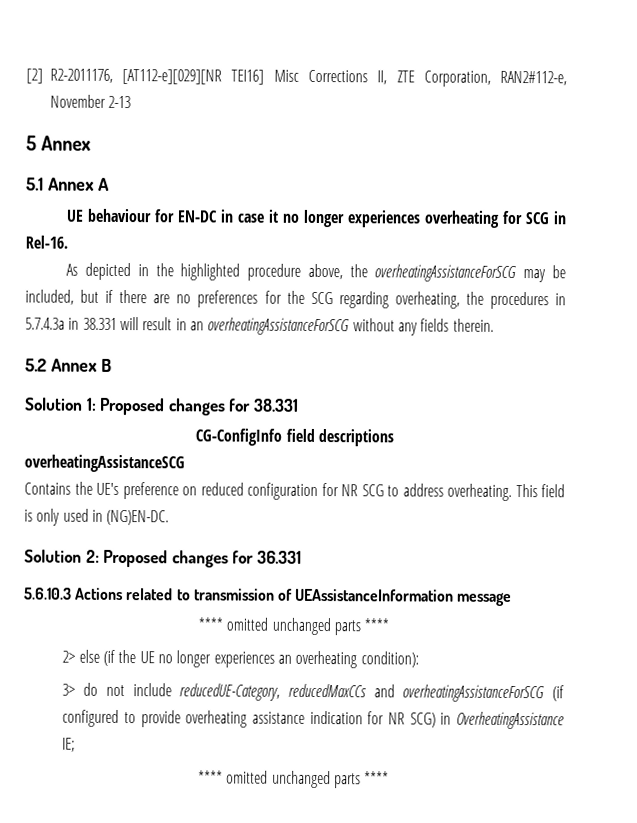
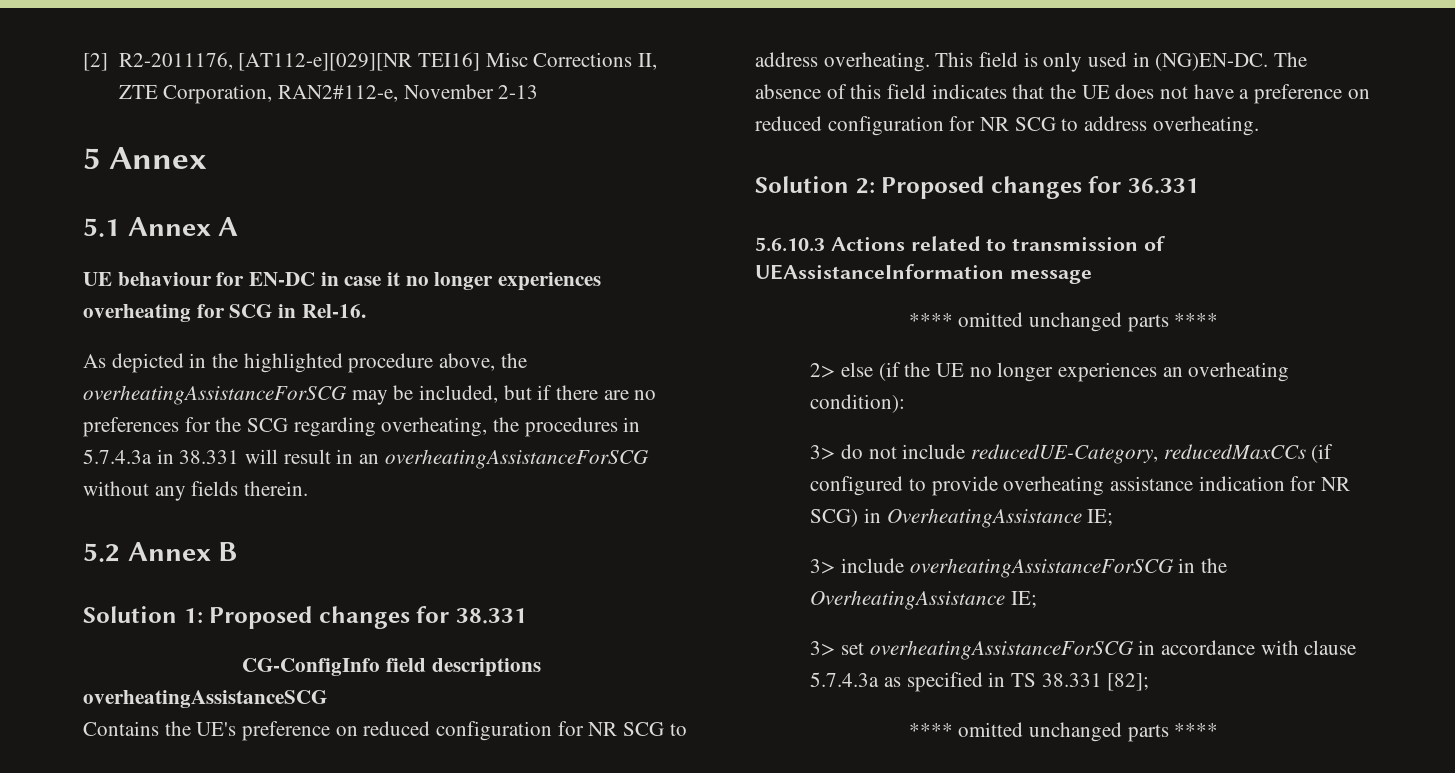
(170, 517) none -> [1274,52,1308,67] [755,84,1370,104] [755,116,1259,136] The absence of this field indicates that the UE does not have a preference on reduced configuration for NR SCG to address overheating.
[373,684,546,703] and overheatingAssistanceForSCG -> (1306, 451) none
(76, 744) none -> [810,558,1227,578] [810,590,1037,610] [810,640,1357,660] [810,672,1150,692] // 3> include overheatingAssistanceForSCG in the OverheatingAssistance IE; // 3> set overheatingAssistanceForSCG in accordance with clause 5.7.4.3a as specified in TS 38.331 [82];

